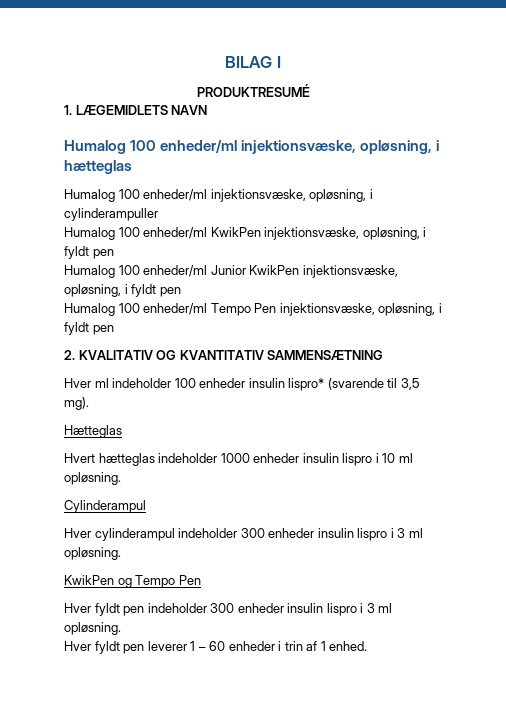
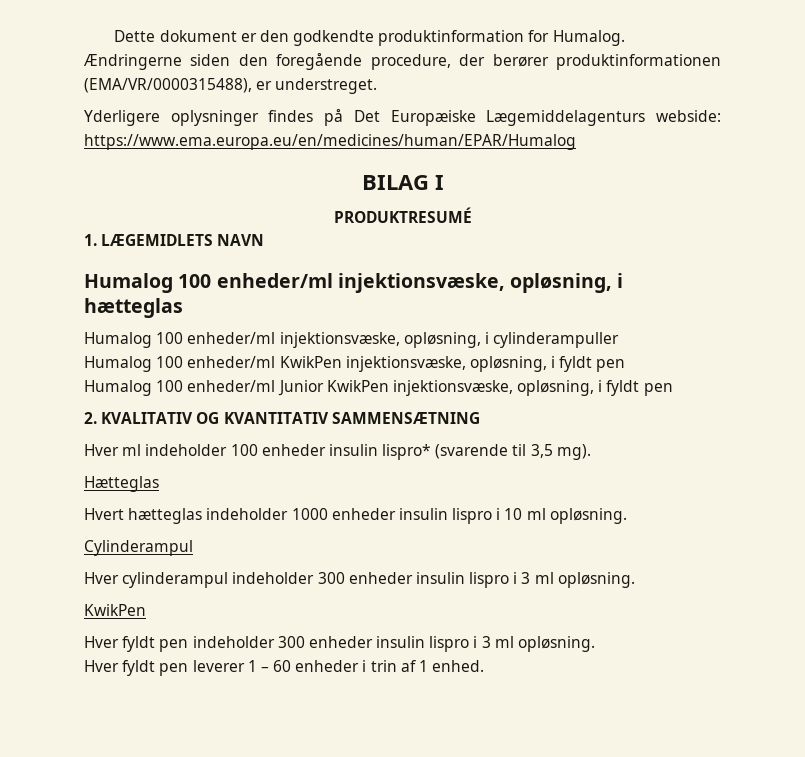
(225, 62) none -> [114,30,625,46] [83,53,721,70] [84,78,378,94] [84,109,721,126] [84,134,576,150] Dette dokument er den godkendte produktinformation for Humalog. Ændringerne siden den foregående procedure, der berører produktinformationen (EMA/VR/0000315488), er understreget. // Yderligere oplysninger findes på Det Europæiske Lægemiddelagenturs webside: https://www.ema.europa.eu/en/medicines/human/EPAR/Humalog //
[64,303,442,316] [64,322,114,335] // Humalog 100 enheder/ml Tempo Pen injektionsvæske, opløsning, i fyldt pen -> (673, 389) none
[117,575,201,588] og Tempo Pen -> (146, 610) none

